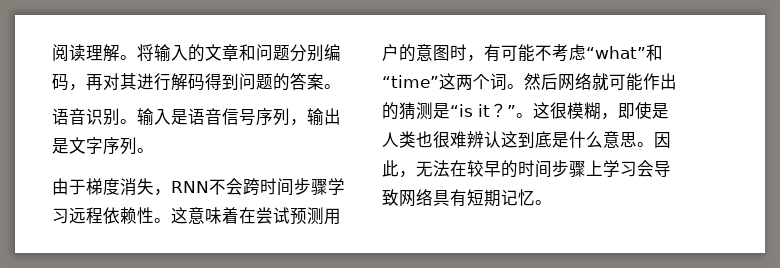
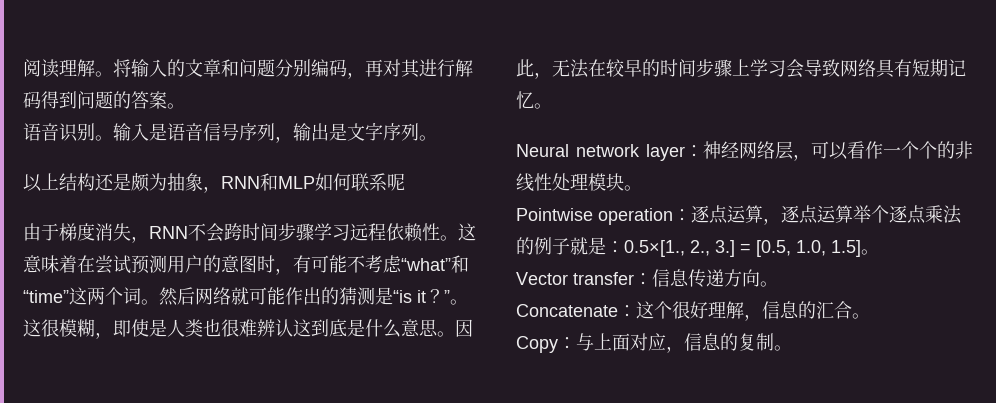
(154, 150) none -> [23,172,405,193] // 以上结构还是颇为抽象，RNN和MLP如何联系呢
(552, 202) none -> [516,141,973,161] [516,173,642,192] [516,205,962,225] [516,237,879,257] [516,269,778,288] [516,301,870,321] [516,333,792,353] // Neural network layer：神经网络层，可以看作一个个的非线性处理模块。 // Pointwise operation：逐点运算，逐点运算举个逐点乘法的例子就是：0.5×[1., 2., 3.] = [0.5, 1.0, 1.5]。 // Vector transfer：信息传递方向。 // Concatenate：这个很好理解，信息的汇合。 // Copy：与上面对应，信息的复制。

